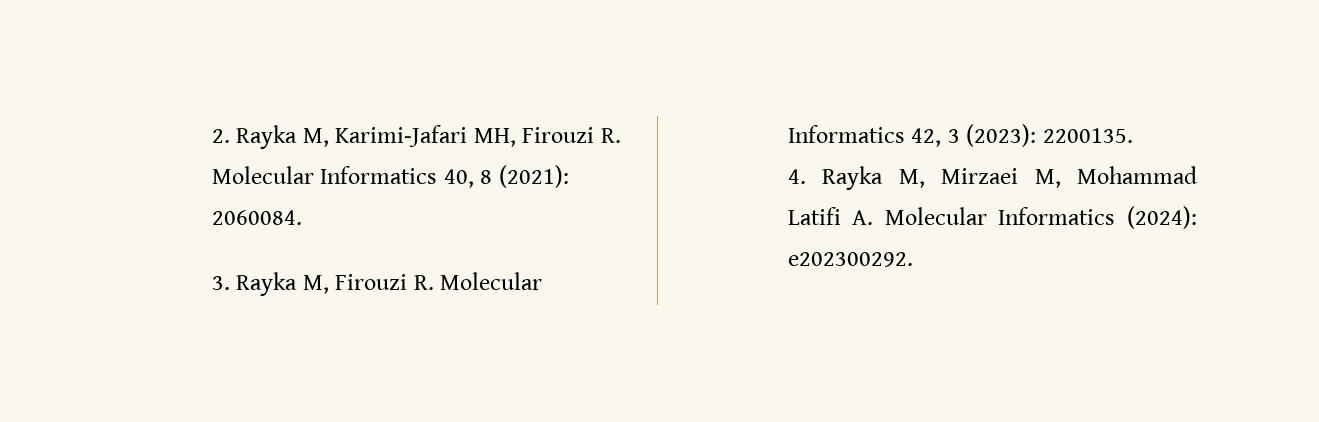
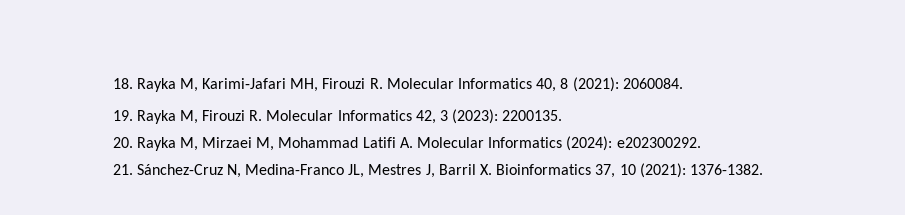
[211,129,230,143] 2. -> [112,78,133,89] 18.
[211,276,230,290] 3. -> [112,110,133,121] 19.
[787,169,806,184] 4. -> [112,137,133,148] 20.
(913, 259) none -> [112,163,763,178] // 21. Sánchez-Cruz N, Medina-Franco JL, Mestres J, Barril X. Bioinformatics 37, 10 (2021): 1376-1382.

